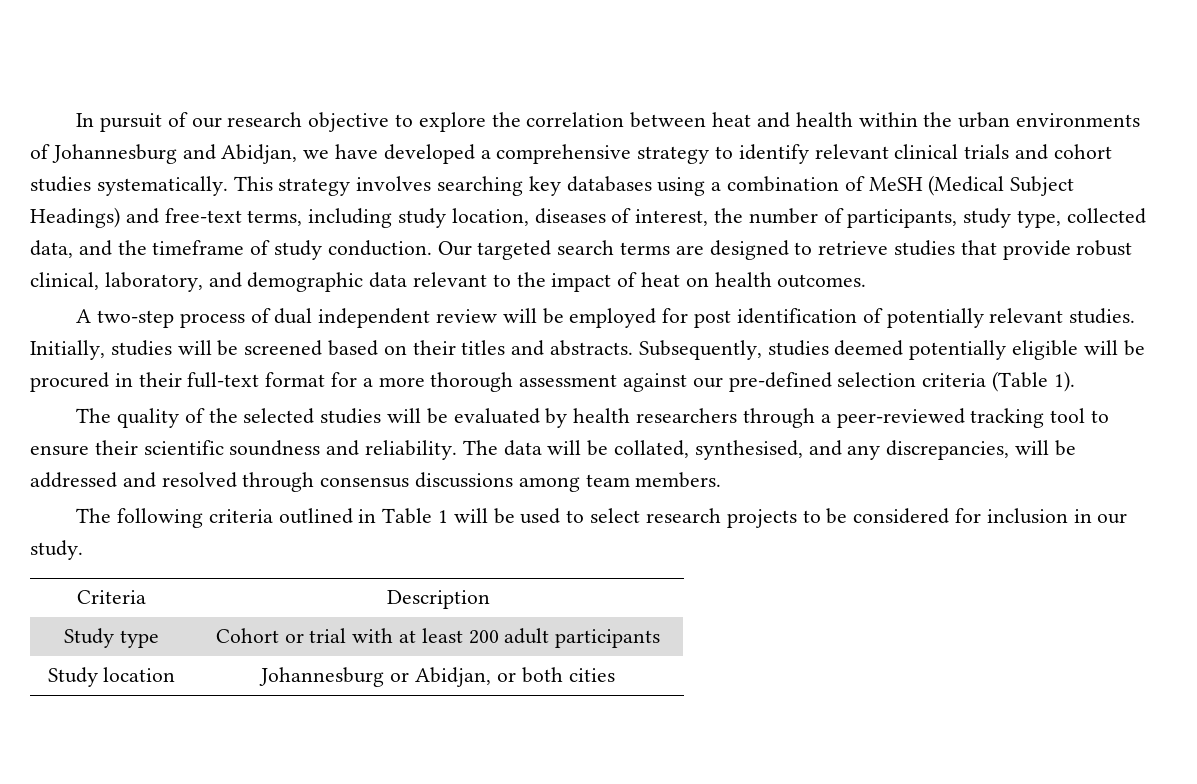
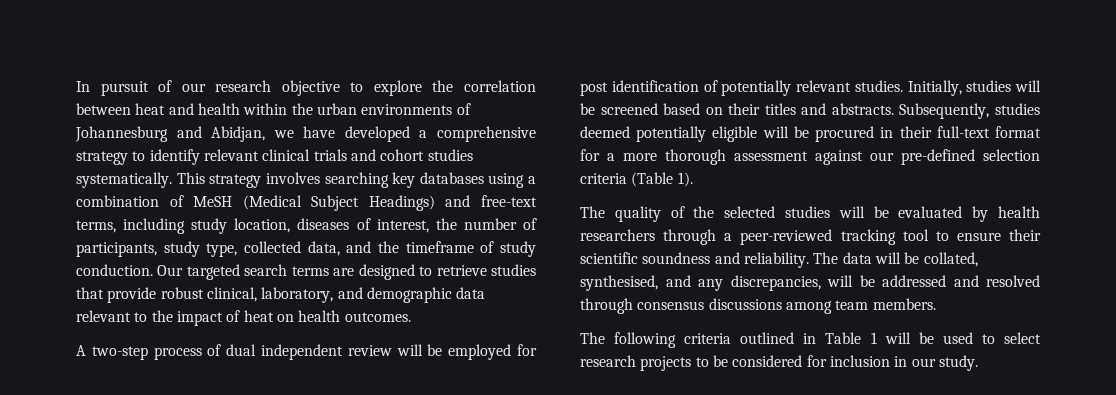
[77,590,146,604] [386,590,490,609] [64,628,159,648] [215,628,661,648] [47,667,176,687] [259,667,615,687] // Criteria | Description // Study type | Cohort or trial with at least 200 adult participants // Study location | Johannesburg or Abidjan, or both cities -> (978, 363) none

